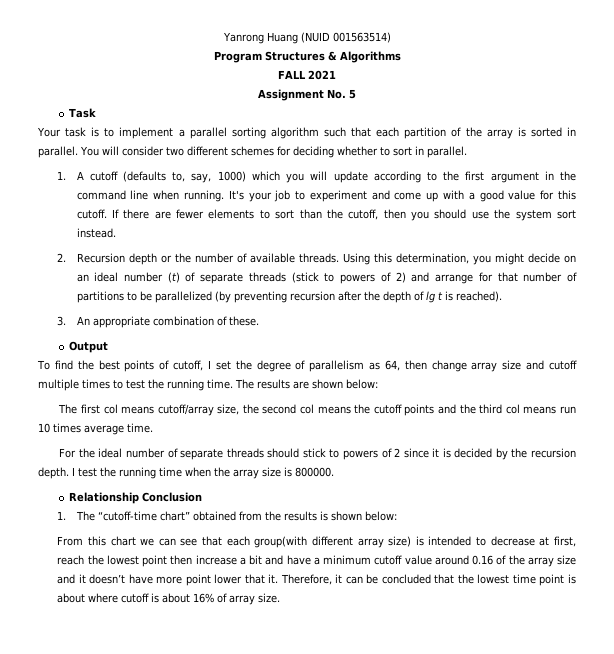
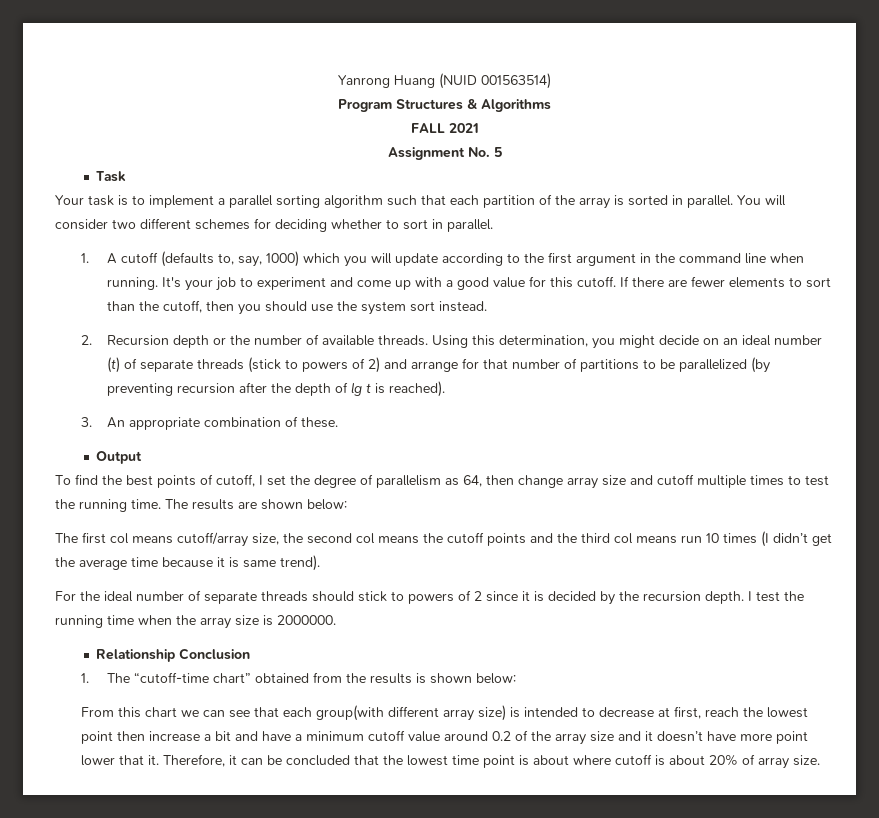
[84,423,153,435] average time. -> [761,531,832,547] [55,555,320,571] (I didn’t get the average time because it is same trend).
[295,467,334,477] 800000. -> [277,615,336,625] 2000000.
[472,555,494,565] 0.16 -> [491,731,511,741] 0.2
[193,593,215,603] 16% -> [708,754,738,766] 20%

